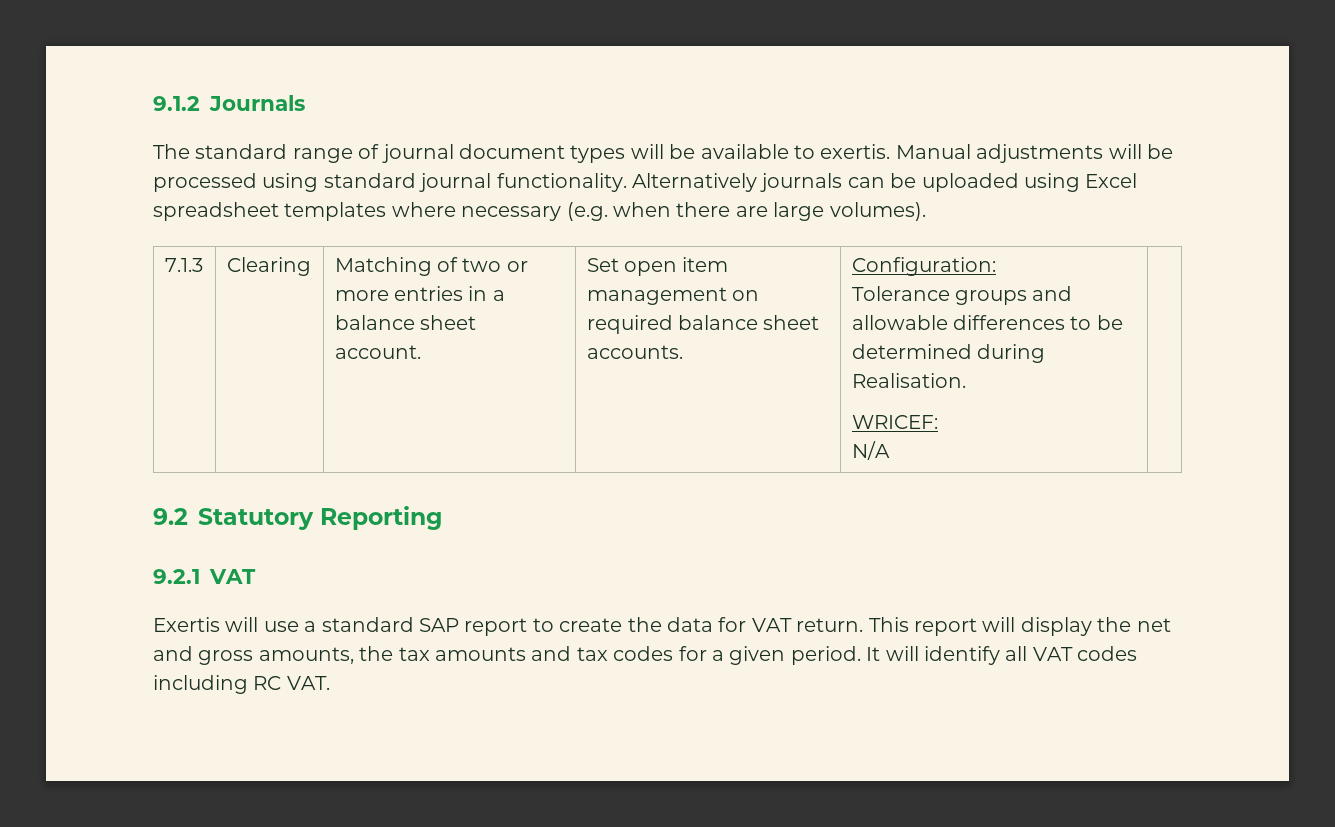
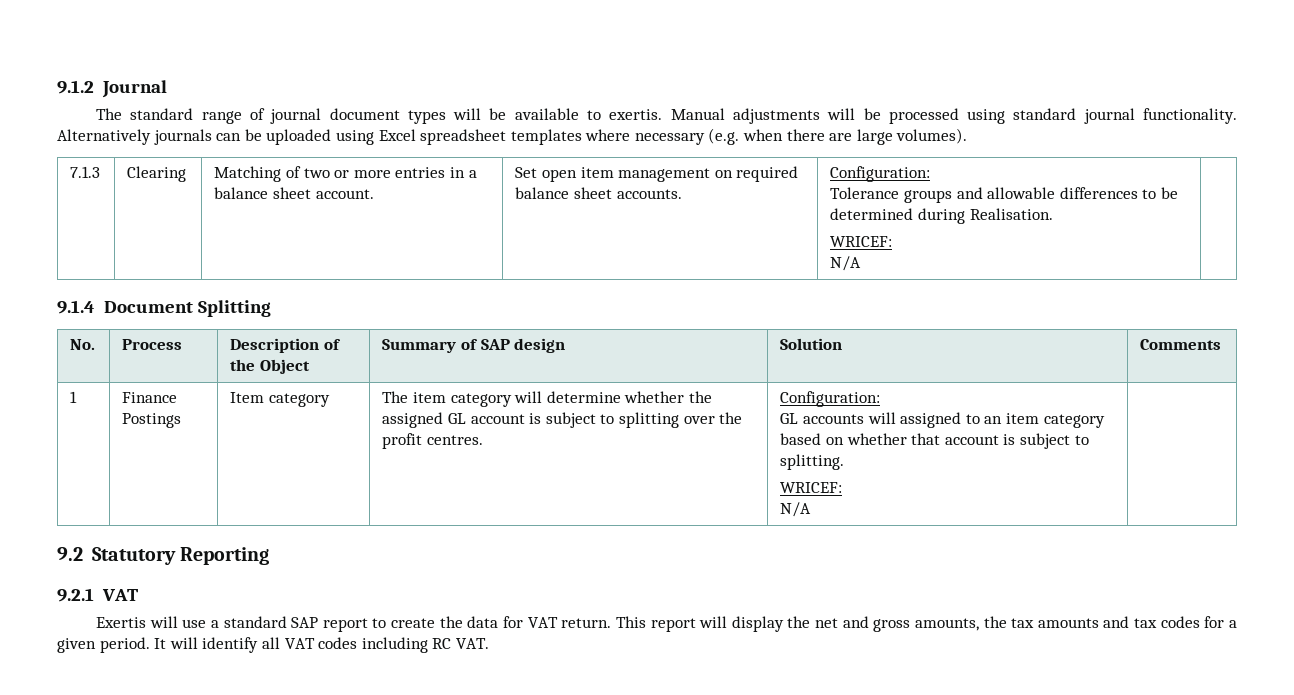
[209,95,305,111] Journals -> [101,80,167,98] Journal
(890, 450) none -> [57,300,271,317] [70,339,96,350] [122,339,183,350] [230,338,342,353] [230,359,311,374] [382,338,566,353] [780,338,843,350] [1140,339,1222,350] [70,391,78,403] [122,392,178,403] [122,413,182,428] [230,392,331,407] [382,391,712,407] [382,412,743,428] [382,433,484,449] [780,391,881,407] [780,412,1105,428] [780,433,1089,449] [780,454,845,470] [780,482,843,493] [780,502,812,517] // 9.1.4 Document Splitting // No. | Process | Description of the Object | Summary of SAP design | Solution | Comments // 1 | Finance Postings | Item category | The item category will determine whether the assigned GL account is subject to splitting over the profit centres. | Configuration: // GL accounts will assigned to an item category based on whether that account is subject to splitting. // WRICEF: // N/A |

